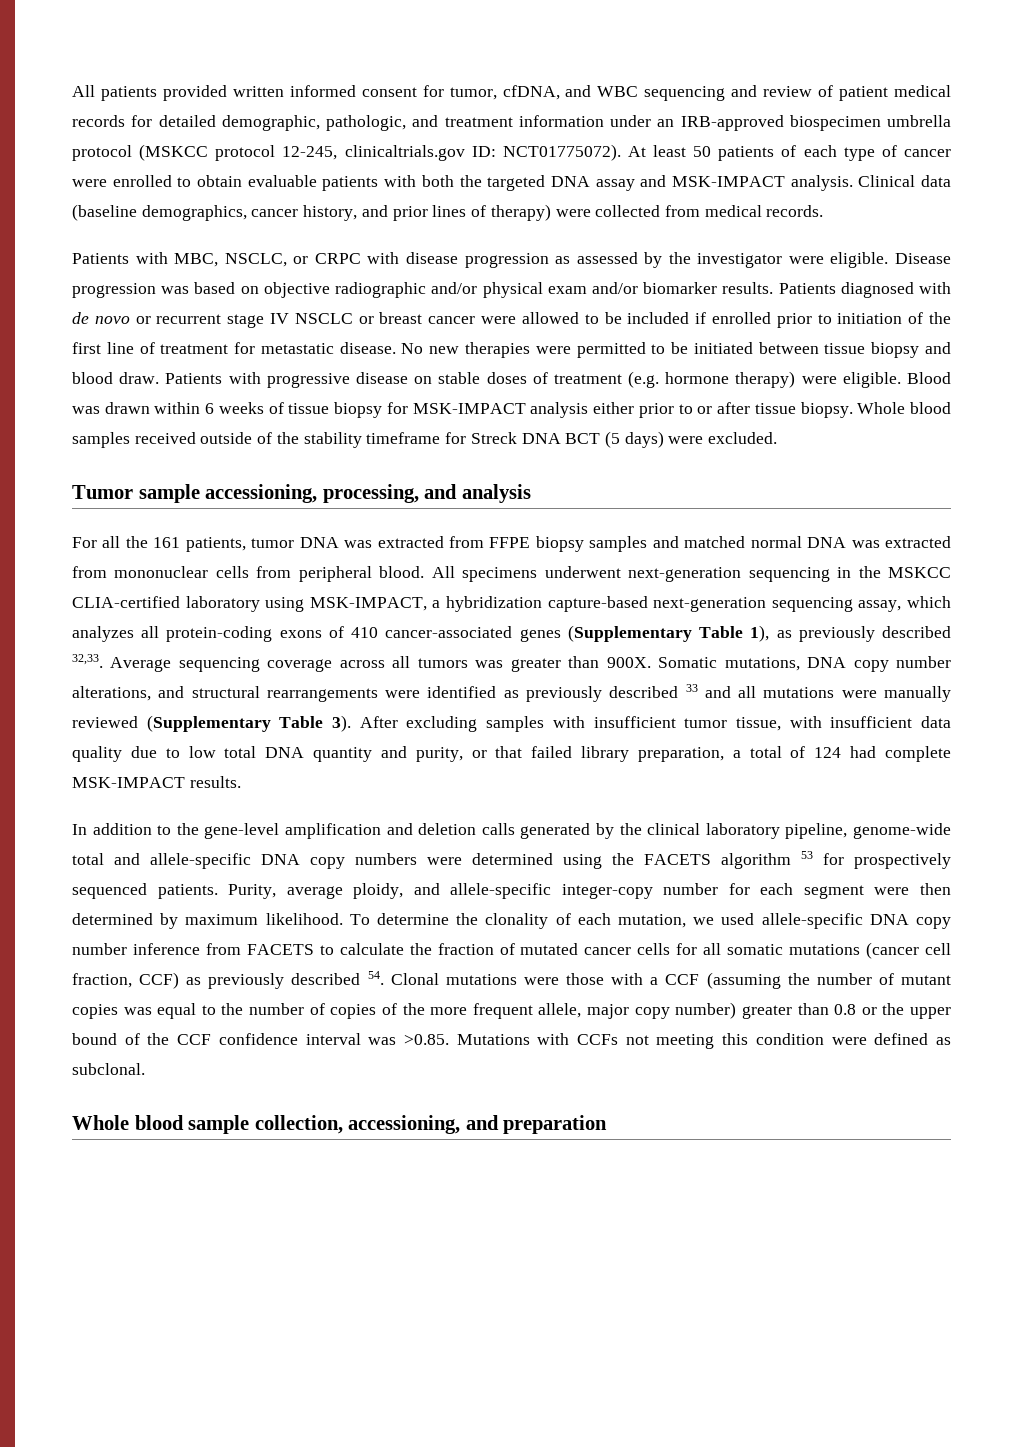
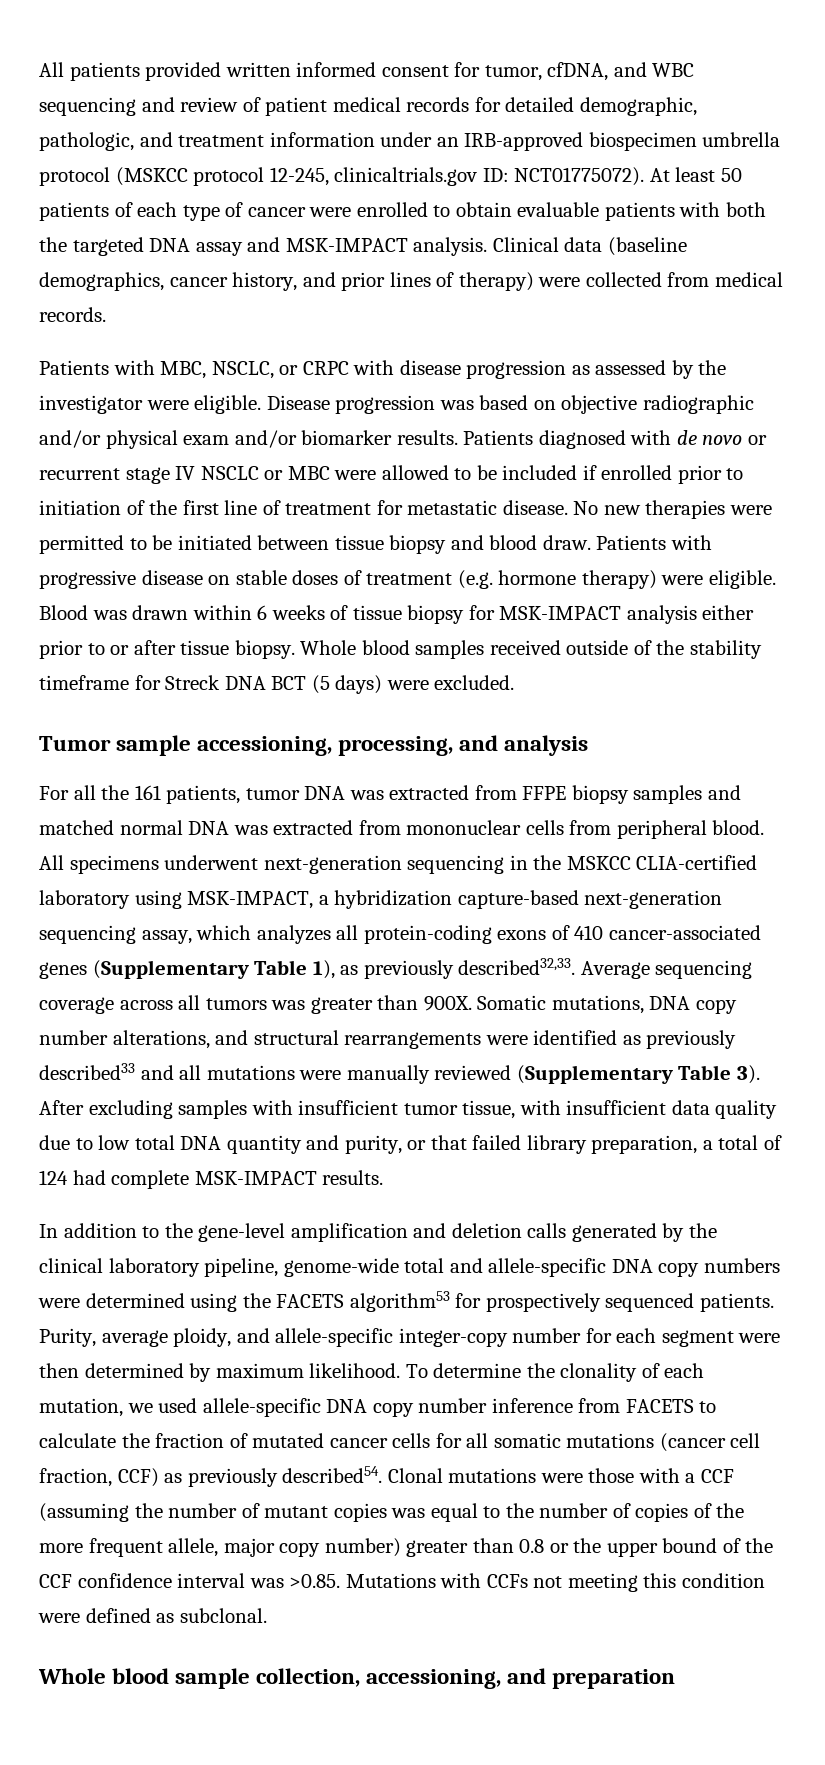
[379,312,476,324] breast cancer -> [287,466,330,480] MBC
[882,626,952,638] [72,654,103,668] described 32,33. -> [458,958,576,975] described32,33.
[609,684,698,698] described 33 -> [39,1063,135,1080] described33
[721,851,813,869] algorithm 53 -> [349,1291,450,1312] algorithm53
[291,971,384,985] described 54. -> [282,1466,383,1483] described54.

